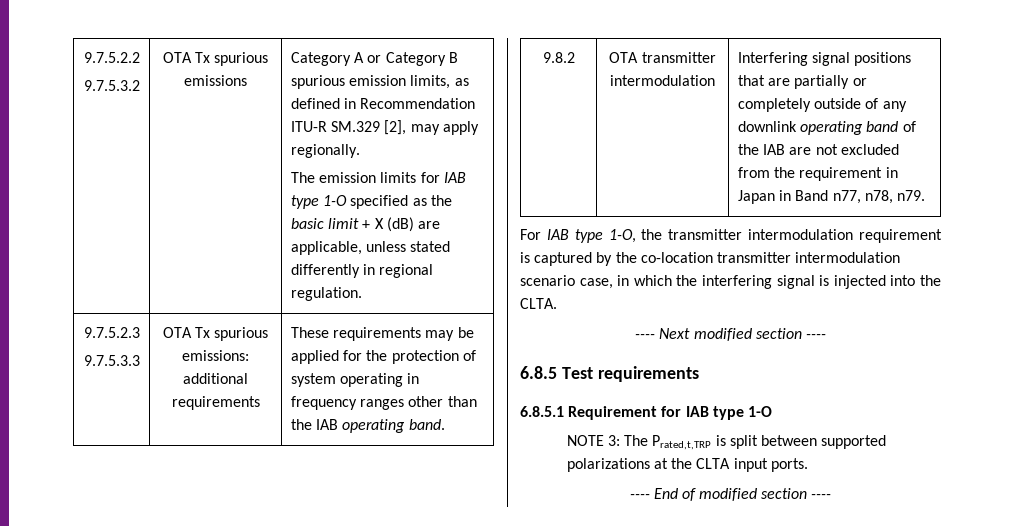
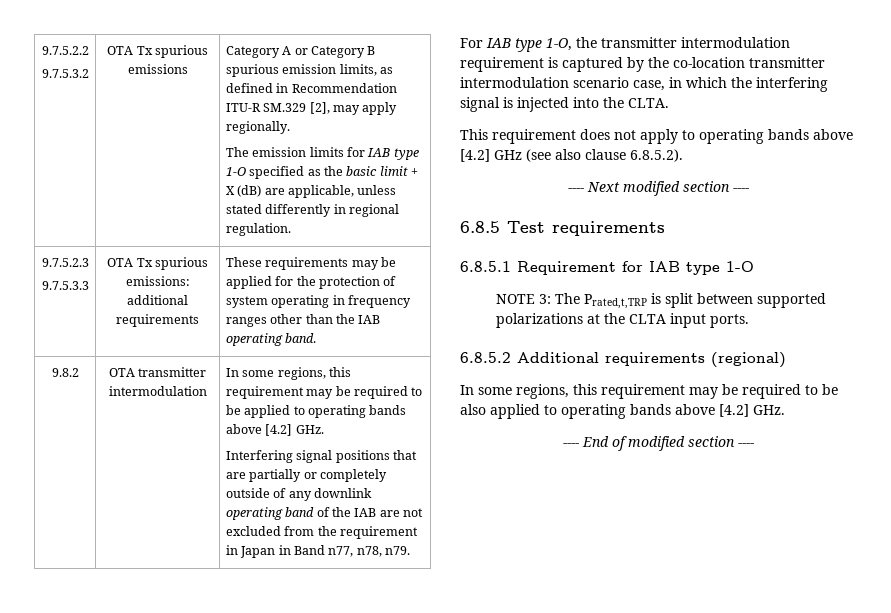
(715, 80) none -> [225,367,351,380] [225,386,423,399] [225,405,407,418] [225,424,324,436] In some regions, this requirement may be required to be applied to operating bands above [4.2] GHz. //
(557, 303) none -> [460,129,853,144] [460,149,683,162] // This requirement does not apply to operating bands above [4.2] GHz (see also clause 6.8.5.2).
(808, 465) none -> [460,352,786,368] [460,384,838,399] [460,404,785,419] // 6.8.5.2 Additional requirements (regional) // In some regions, this requirement may be required to be also applied to operating bands above [4.2] GHz.

